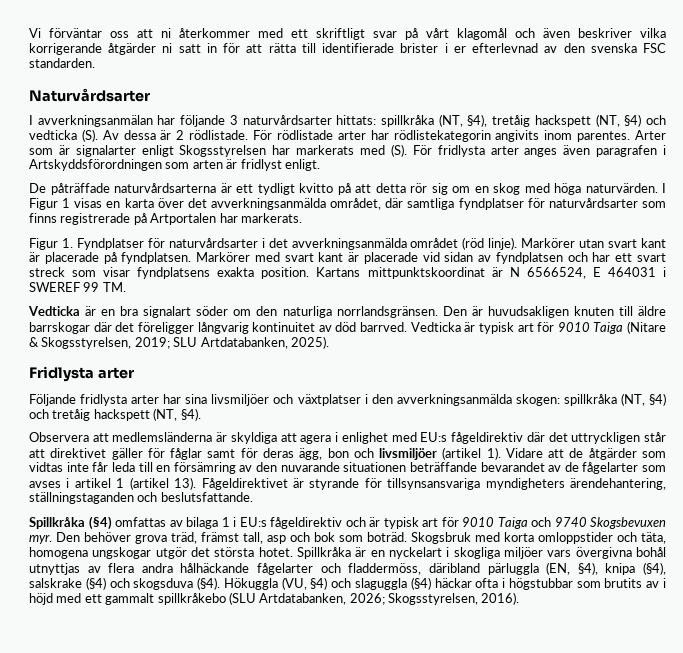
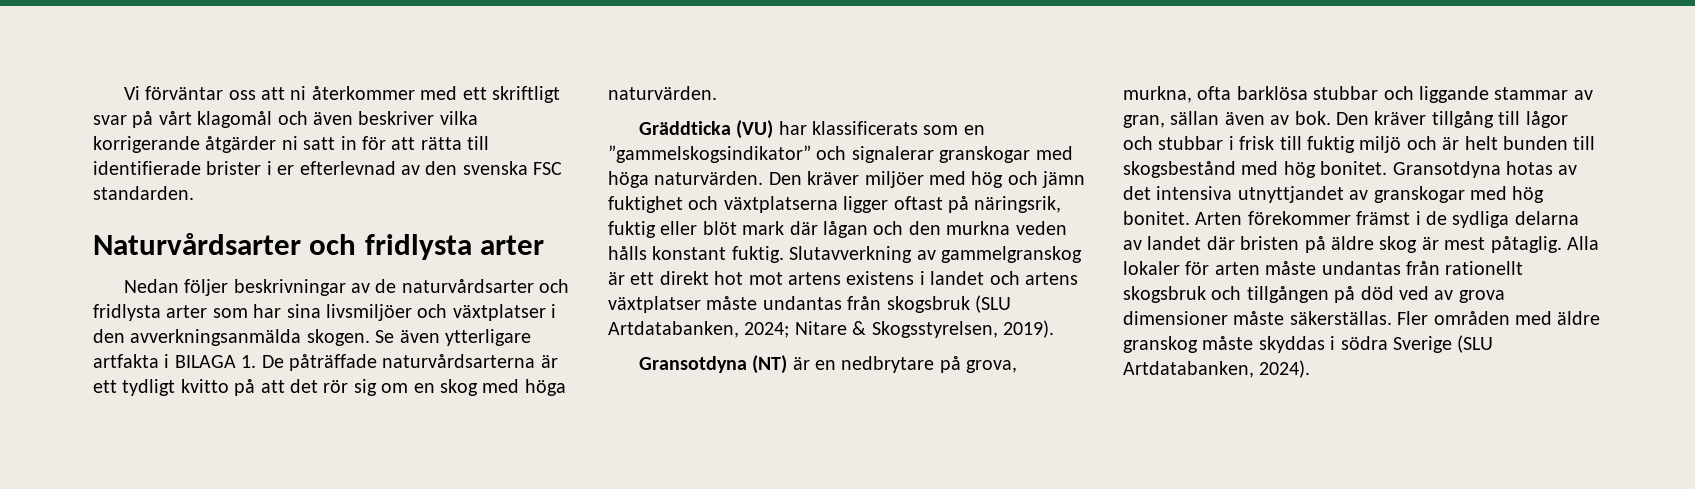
[29,114,666,127] [29,129,667,142] [29,144,667,157] [29,159,320,171] // I avverkningsanmälan har följande 3 naturvårdsarter hittats: spillkråka (NT, §4), tretåig hackspett (NT, §4) och vedticka (S). Av dessa är 2 rödlistade. För rödlistade arter har rödlistekategorin angivits inom parentes. Arter som är signalarter enligt Skogsstyrelsen har markerats med (S). För fridlysta arter anges även paragrafen i Artskyddsförordningen som arten är fridlyst enligt. // -> [309,234,545,260] [123,279,570,296] [93,304,557,321] [93,329,531,346] [93,354,257,368] och fridlysta arter // Nedan följer beskrivningar av de naturvårdsarter och fridlysta arter som har sina livsmiljöer och växtplatser i den avverkningsanmälda skogen. Se även ytterligare artfakta i BILAGA 1.
[375,183,406,193] detta -> [290,379,318,393] det
[662,183,666,193] [29,198,666,210] [29,213,302,225] [29,237,667,250] [29,252,666,264] [29,267,667,279] [29,282,126,292] [28,306,667,318] [29,321,666,334] [29,336,329,349] [29,366,134,382] [29,393,666,406] [29,408,201,421] [29,432,667,444] [29,447,667,460] [29,462,666,474] [29,477,667,490] [29,492,253,504] [29,516,666,530] [29,532,666,544] [29,547,667,559] [29,562,667,575] [29,577,667,590] [29,592,520,605] I Figur 1 visas en karta över det avverkningsanmälda området, där samtliga fyndplatser för naturvårdsarter som finns registrerade på Artportalen har markerats. // Figur 1. Fyndplatser för naturvårdsarter i det avverkningsanmälda området (röd linje). Markörer utan svart kant är placerade på fyndplatsen. Markörer med svart kant är placerade vid sidan av fyndplatsen och har ett svart streck som visar fyndplatsens exakta position. Kartans mittpunktskoordinat är N 6566524, E 464031 i SWEREF 99 TM. // Vedticka är en bra signalart söder om den naturliga norrlandsgränsen. Den är huvudsakligen knuten till äldre barrskogar där det föreligger långvarig kontinuitet av död barrved. Vedticka är typisk art för 9010 Taiga (Nitare & Skogsstyrelsen, 2019; SLU Artdatabanken, 2025). // Fridlysta arter // Följande fridlysta arter har sina livsmiljöer och växtplatser i den avverkningsanmälda skogen: spillkråka (NT, §4) och tretåig hackspett (NT, §4). // Observera att medlemsländerna är skyldiga att agera i enlighet med EU:s fågeldirektiv där det uttryckligen står att direktivet gäller för fåglar samt för deras ägg, bon och livsmiljöer (artikel 1). Vidare att de åtgärder som vidtas inte får leda till en försämring av den nuvarande situationen beträffande bevarandet av de fågelarter som avses i artikel 1 (artikel 13). Fågeldirektivet är styrande för tillsynsansvariga myndigheters ärendehantering, ställningstaganden och beslutsfattande. // Spillkråka (§4) omfattas av bilaga 1 i EU:s fågeldirektiv och är typisk art för 9010 Taiga och 9740 Skogsbevuxen myr. Den behöver grova träd, främst tall, asp och bok som boträd. Skogsbruk med korta omloppstider och täta, homogena ungskogar utgör det största hotet. Spillkråka är en nyckelart i skogliga miljöer vars övergivna bohål utnyttjas av flera andra hålhäckande fågelarter och fladdermöss, däribland pärluggla (EN, §4), knipa (§4), salskrake (§4) och skogsduva (§4). Hökuggla (VU, §4) och slaguggla (§4) häckar ofta i högstubbar som brutits av i höjd med ett gammalt spillkråkebo (SLU Artdatabanken, 2026; Skogsstyrelsen, 2016). -> [638,120,985,139] [608,145,1073,163] [608,171,1086,188] [608,196,1062,213] [608,221,1067,238] [608,246,1082,263] [608,271,1078,285] [608,295,1011,313] [608,320,1054,338] [638,355,1018,374] [1123,86,1593,103] [1123,111,1568,128] [1123,136,1596,153] [1123,161,1578,178] [1123,186,1545,203] [1123,211,1579,228] [1123,236,1599,253] [1123,261,1524,275] [1123,286,1505,303] [1123,311,1601,325] [1123,335,1494,353] [1123,360,1311,378] // Gräddticka (VU) har klassificerats som en ”gammelskogsindikator” och signalerar granskogar med höga naturvärden. Den kräver miljöer med hög och jämn fuktighet och växtplatserna ligger oftast på näringsrik, fuktig eller blöt mark där lågan och den murkna veden hålls konstant fuktig. Slutavverkning av gammelgranskog är ett direkt hot mot artens existens i landet och artens växtplatser måste undantas från skogsbruk (SLU Artdatabanken, 2024; Nitare & Skogsstyrelsen, 2019). // Gransotdyna (NT) är en nedbrytare på grova, murkna, ofta barklösa stubbar och liggande stammar av gran, sällan även av bok. Den kräver tillgång till lågor och stubbar i frisk till fuktig miljö och är helt bunden till skogsbestånd med hög bonitet. Gransotdyna hotas av det intensiva utnyttjandet av granskogar med hög bonitet. Arten förekommer främst i de sydliga delarna av landet där bristen på äldre skog är mest påtaglig. Alla lokaler för arten måste undantas från rationellt skogsbruk och tillgången på död ved av grova dimensioner måste säkerställas. Fler områden med äldre granskog måste skyddas i södra Sverige (SLU Artdatabanken, 2024).

